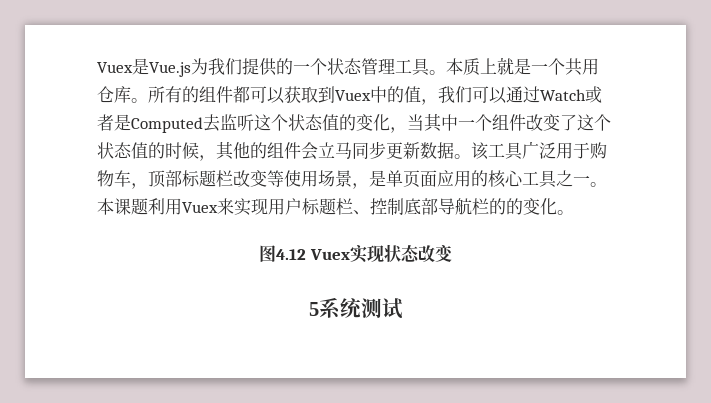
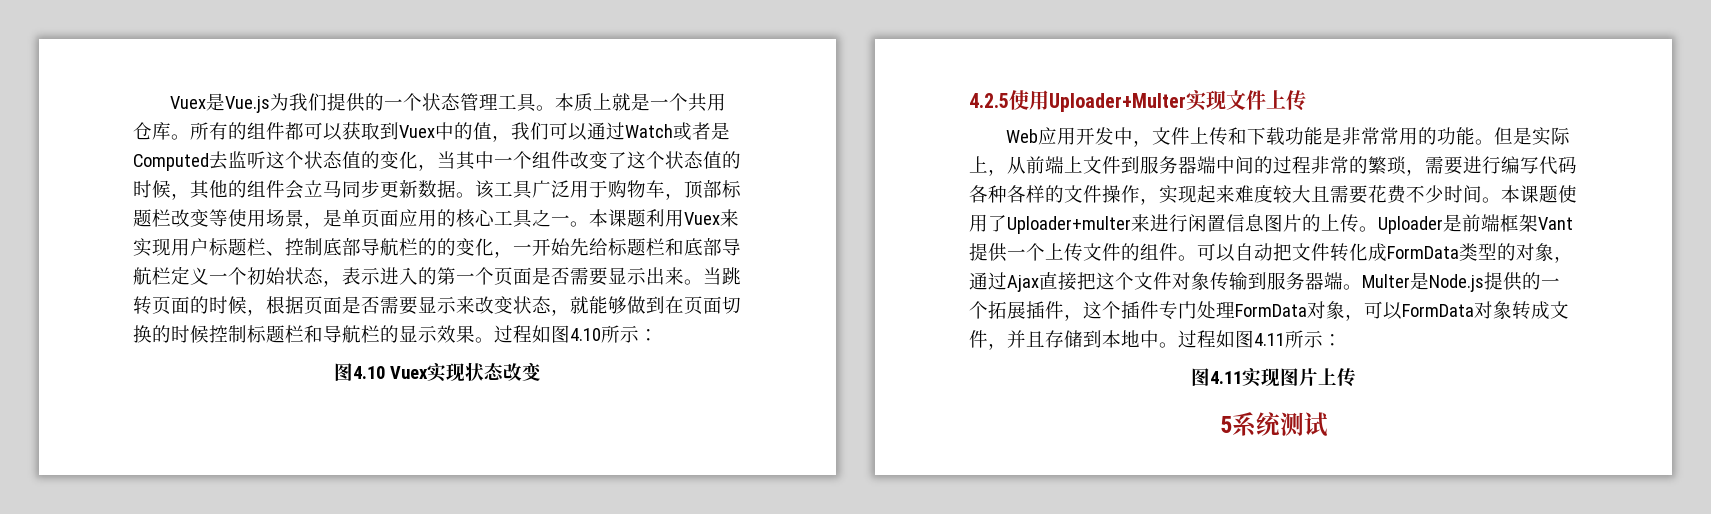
[557,210,574,215] [259,245,307,262] 。 // 图4.12 -> [494,238,741,258] [133,266,741,287] [133,296,741,316] [133,325,658,343] [334,363,386,381] ，一开始先给标题栏和底部导航栏定义一个初始状态，表示进入的第一个页面是否需要显示出来。当跳转页面的时候，根据页面是否需要显示来改变状态，就能够做到在页面切换的时候控制标题栏和导航栏的显示效果。过程如图4.10所示： // 图4.10
(453, 253) none -> [969,90,1306,112] [1006,127,1571,147] [969,156,1577,176] [969,185,1577,205] [969,214,1573,234] [969,243,1573,263] [969,272,1560,292] [969,301,1569,321] [969,330,1342,350] [1191,368,1356,387] // 4.2.5使用Uploader+Multer实现文件上传 // Web应用开发中，文件上传和下载功能是非常常用的功能。但是实际上，从前端上文件到服务器端中间的过程非常的繁琐，需要进行编写代码各种各样的文件操作，实现起来难度较大且需要花费不少时间。本课题使用了Uploader+multer来进行闲置信息图片的上传。Uploader是前端框架Vant提供一个上传文件的组件。可以自动把文件转化成FormData类型的对象，通过Ajax直接把这个文件对象传输到服务器端。Multer是Node.js提供的一个拓展插件，这个插件专门处理FormData对象，可以FormData对象转成文件，并且存储到本地中。过程如图4.11所示： // 图4.11实现图片上传

